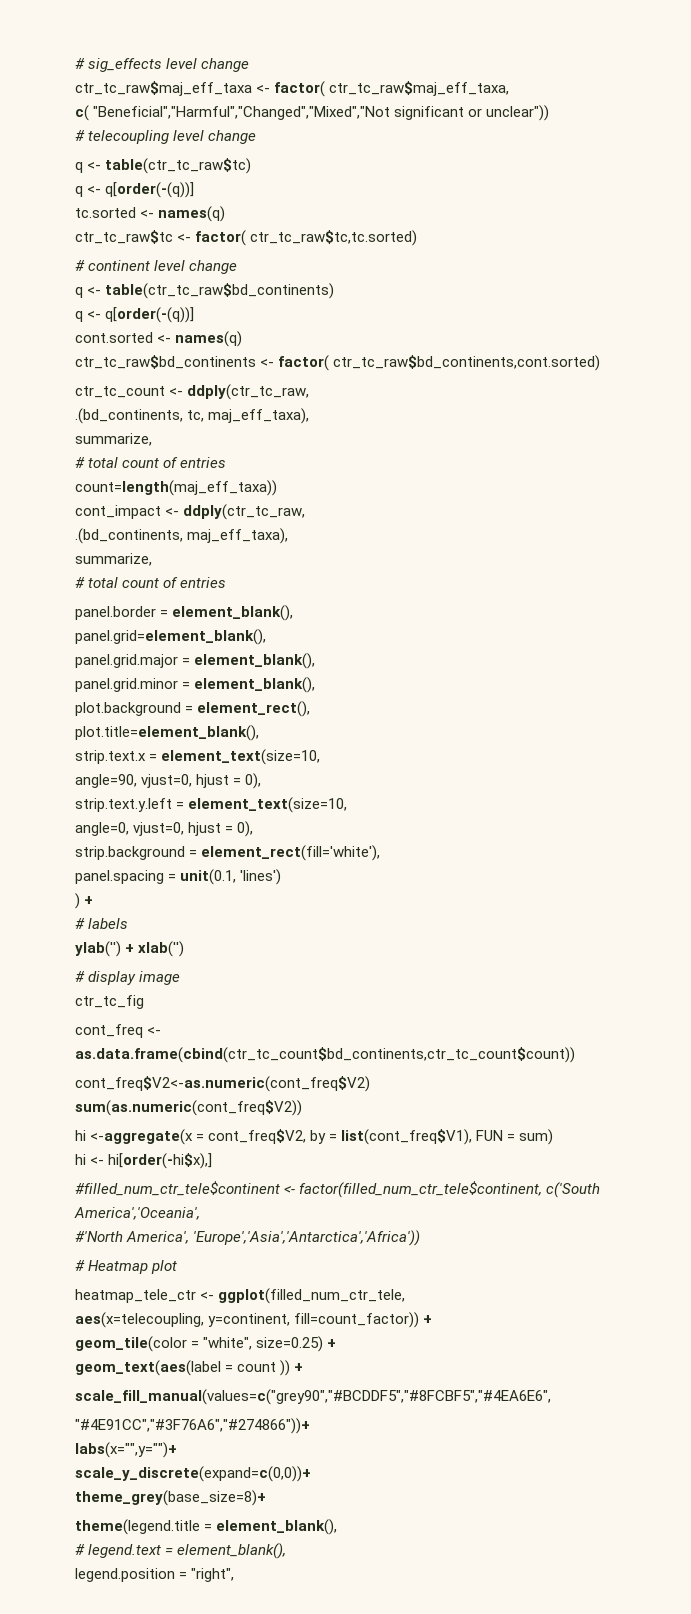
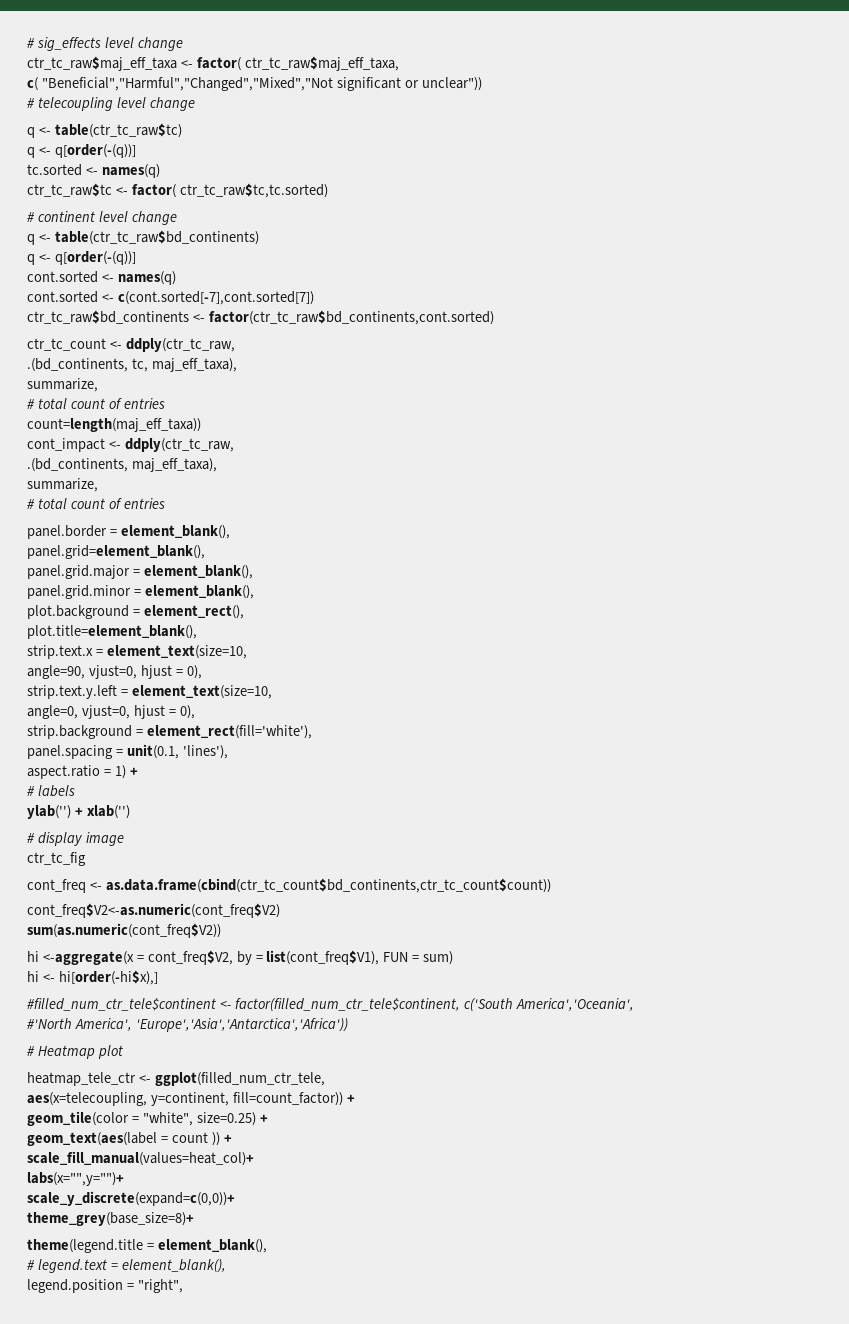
(243, 339) none -> [27,291,314,305] // cont.sorted <- c(cont.sorted[-7],cont.sorted[7])
[278,355,601,371] factor( ctr_tc_raw$bd_continents,cont.sorted) -> [208,310,494,325] factor(ctr_tc_raw$bd_continents,cont.sorted)
[240,869,282,885] [75,893,80,909] 'lines') // ) -> [182,745,228,759] [27,765,126,779] 'lines'), // aspect.ratio = 1)
[75,1389,551,1405] [75,1418,310,1434] scale_fill_manual(values=c("grey90","#BCDDF5","#8FCBF5","#4EA6E6", // "#4E91CC","#3F76A6","#274866"))+ -> [27,1151,254,1166] scale_fill_manual(values=heat_col)+

